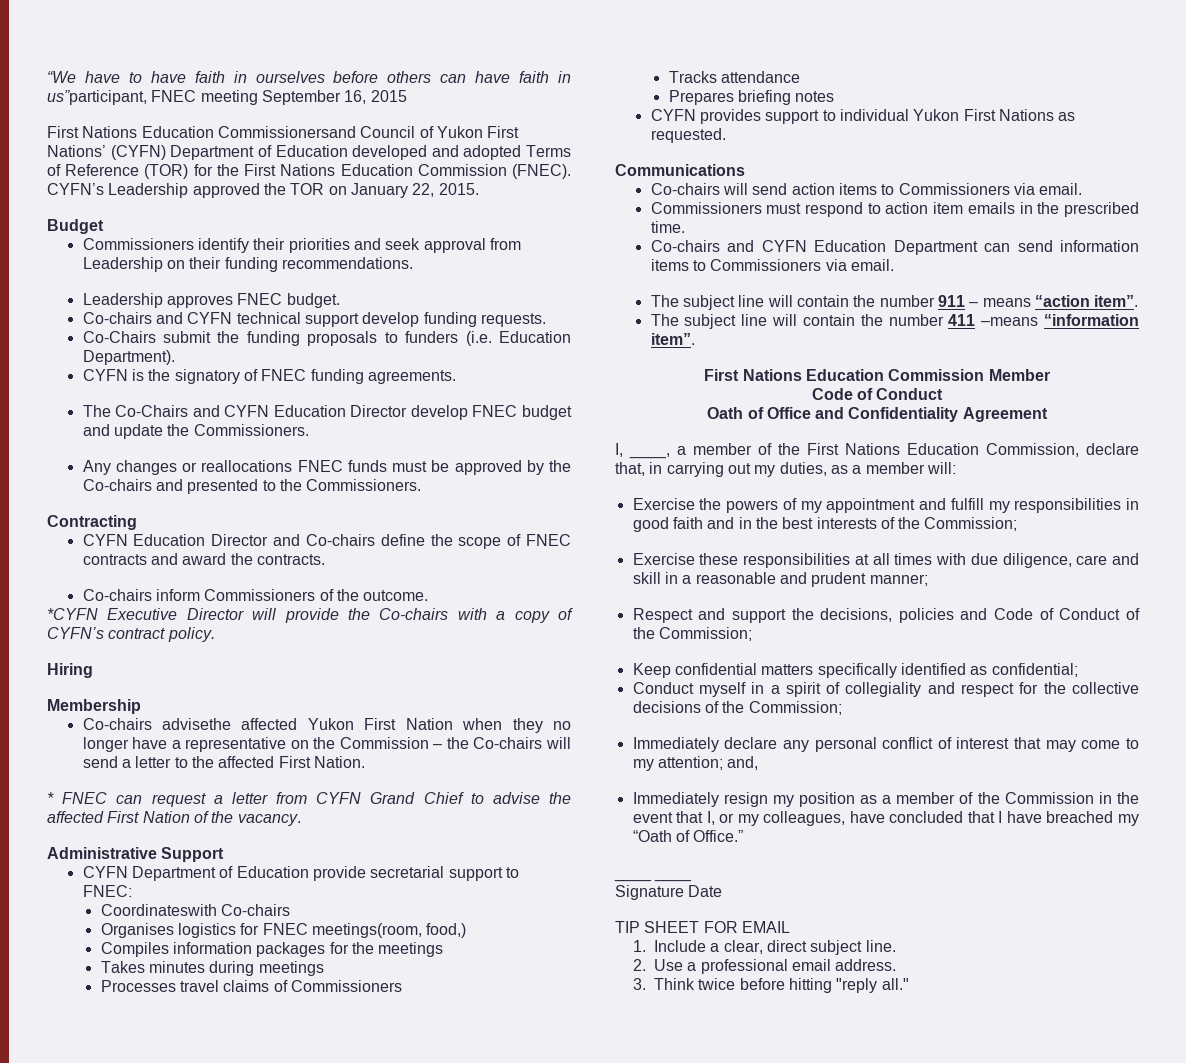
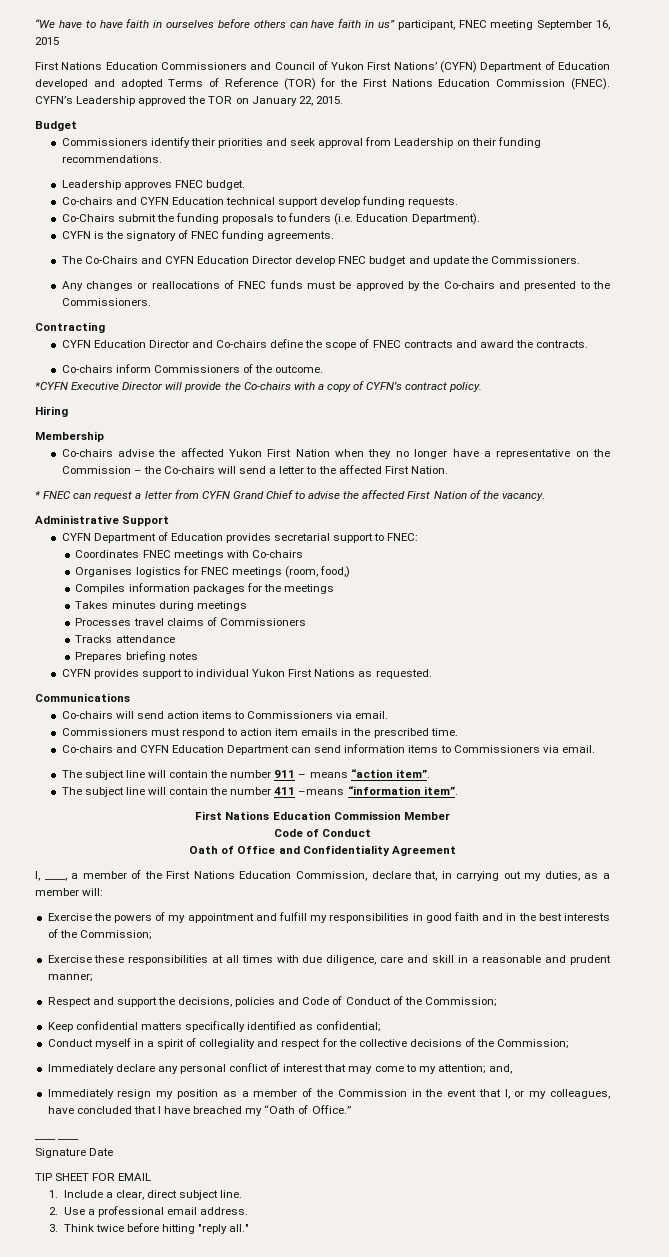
[47,90,147,105] us”participant, -> [377,20,455,30] us” participant,
[217,126,356,138] Commissionersand -> [160,62,272,70] Commissioners and
(233, 318) none -> [171,197,224,205] Education
(293, 466) none -> [223,280,234,289] of
[162,718,232,730] advisethe -> [117,449,176,457] advise the
[312,866,366,881] provide -> [225,533,271,543] provides
[100,904,217,916] Coordinateswith -> [75,550,249,560] Coordinates FNEC meetings with
[311,923,422,938] meetings(room, -> [231,566,319,578] meetings (room,

